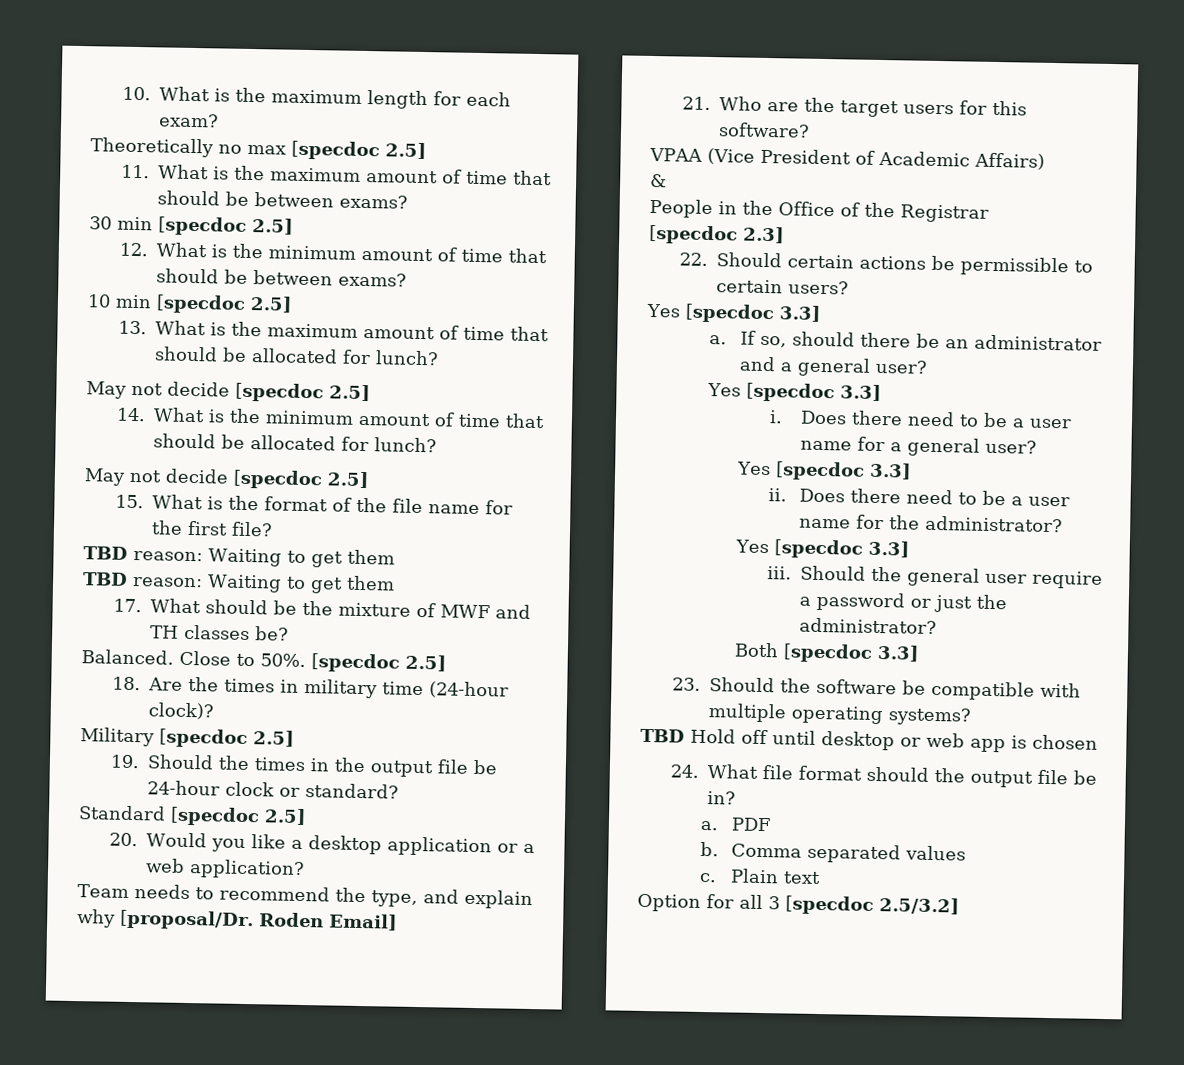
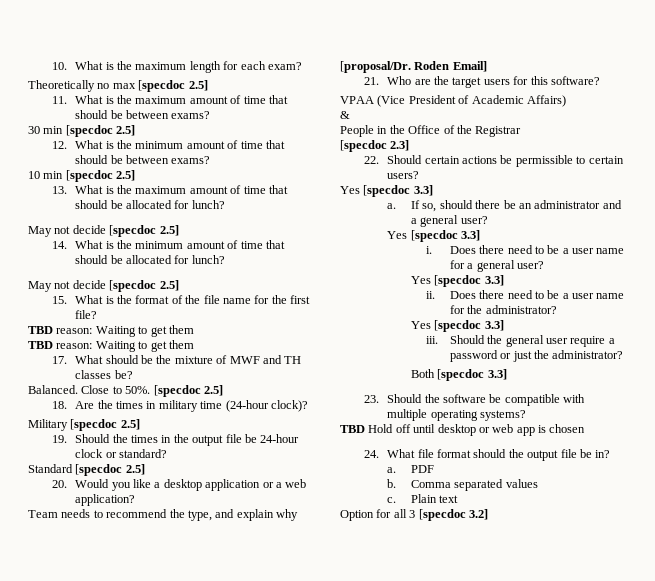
[879,897,960,915] 2.5/3.2] -> [468,509,488,520] 3.2]

